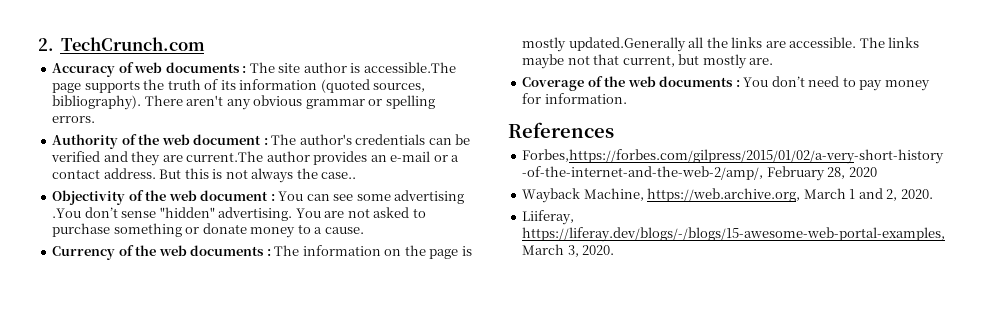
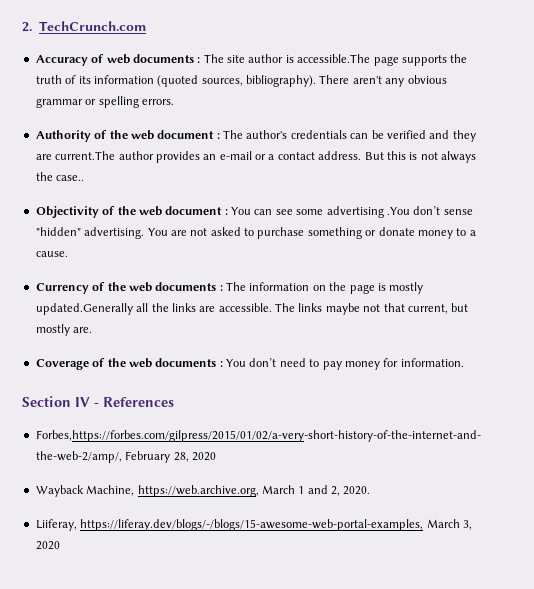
(627, 98) none -> [22,396,99,407] Section IV -
[582,245,615,255] 2020. -> [35,541,60,550] 2020

